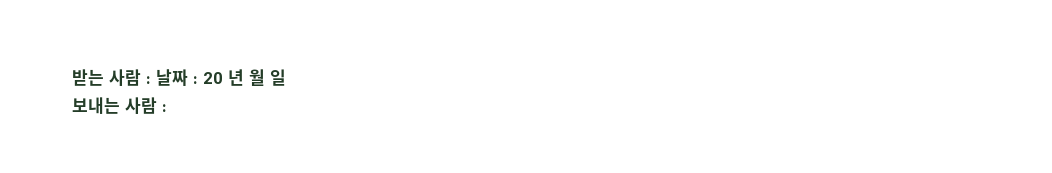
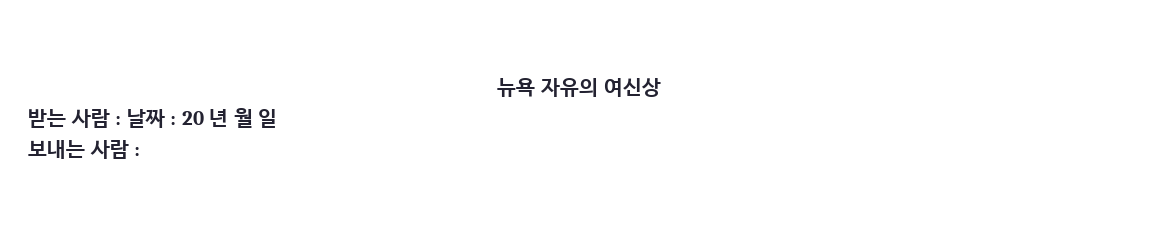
(72, 77) none -> [497,78,661,97] 뉴욕 자유의 여신상 //

